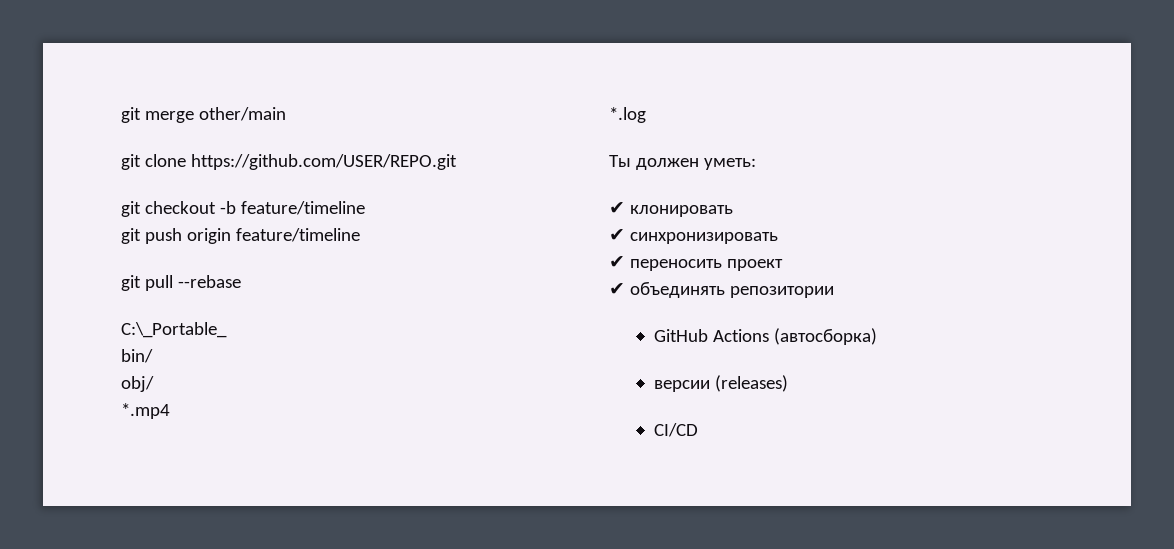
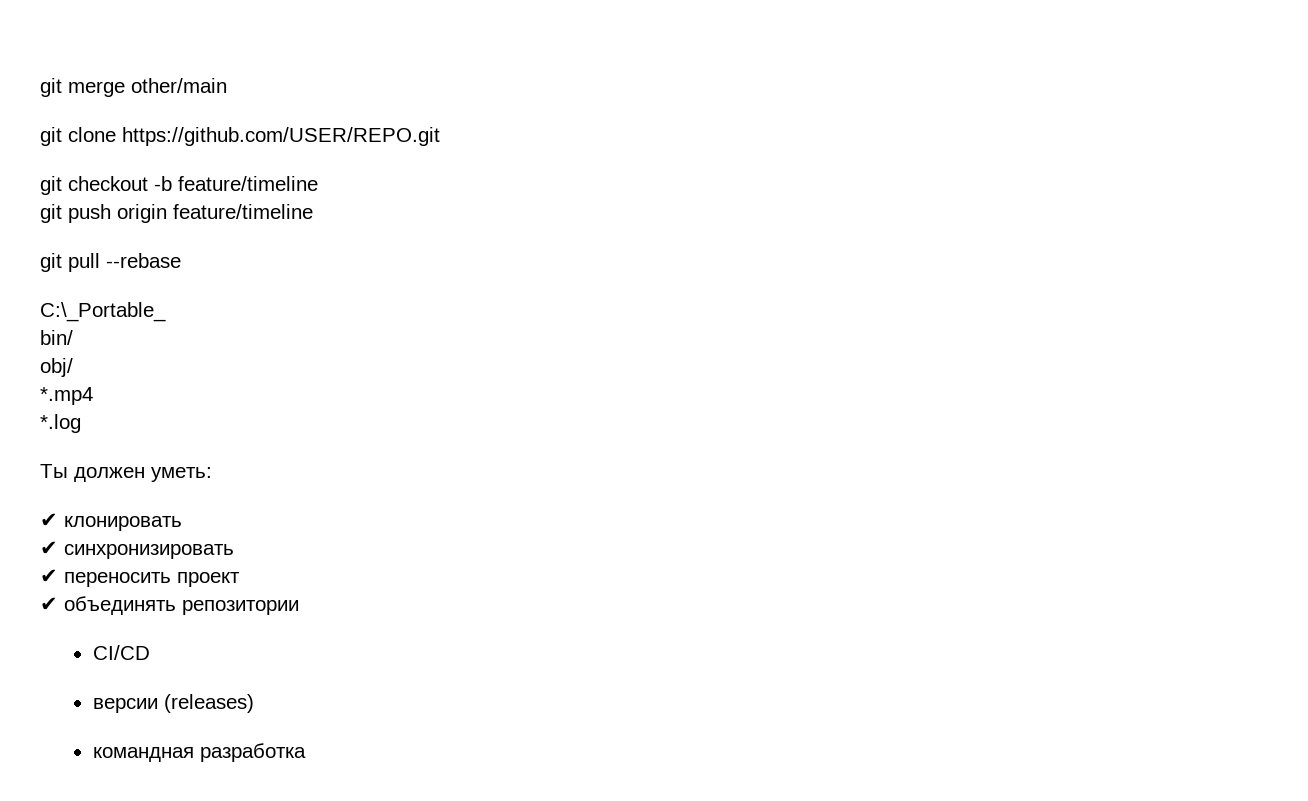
[653,328,877,345] GitHub Actions (автосборка) -> [92,645,150,660] CI/CD
[653,423,698,437] CI/CD -> [92,743,306,762] командная разработка

